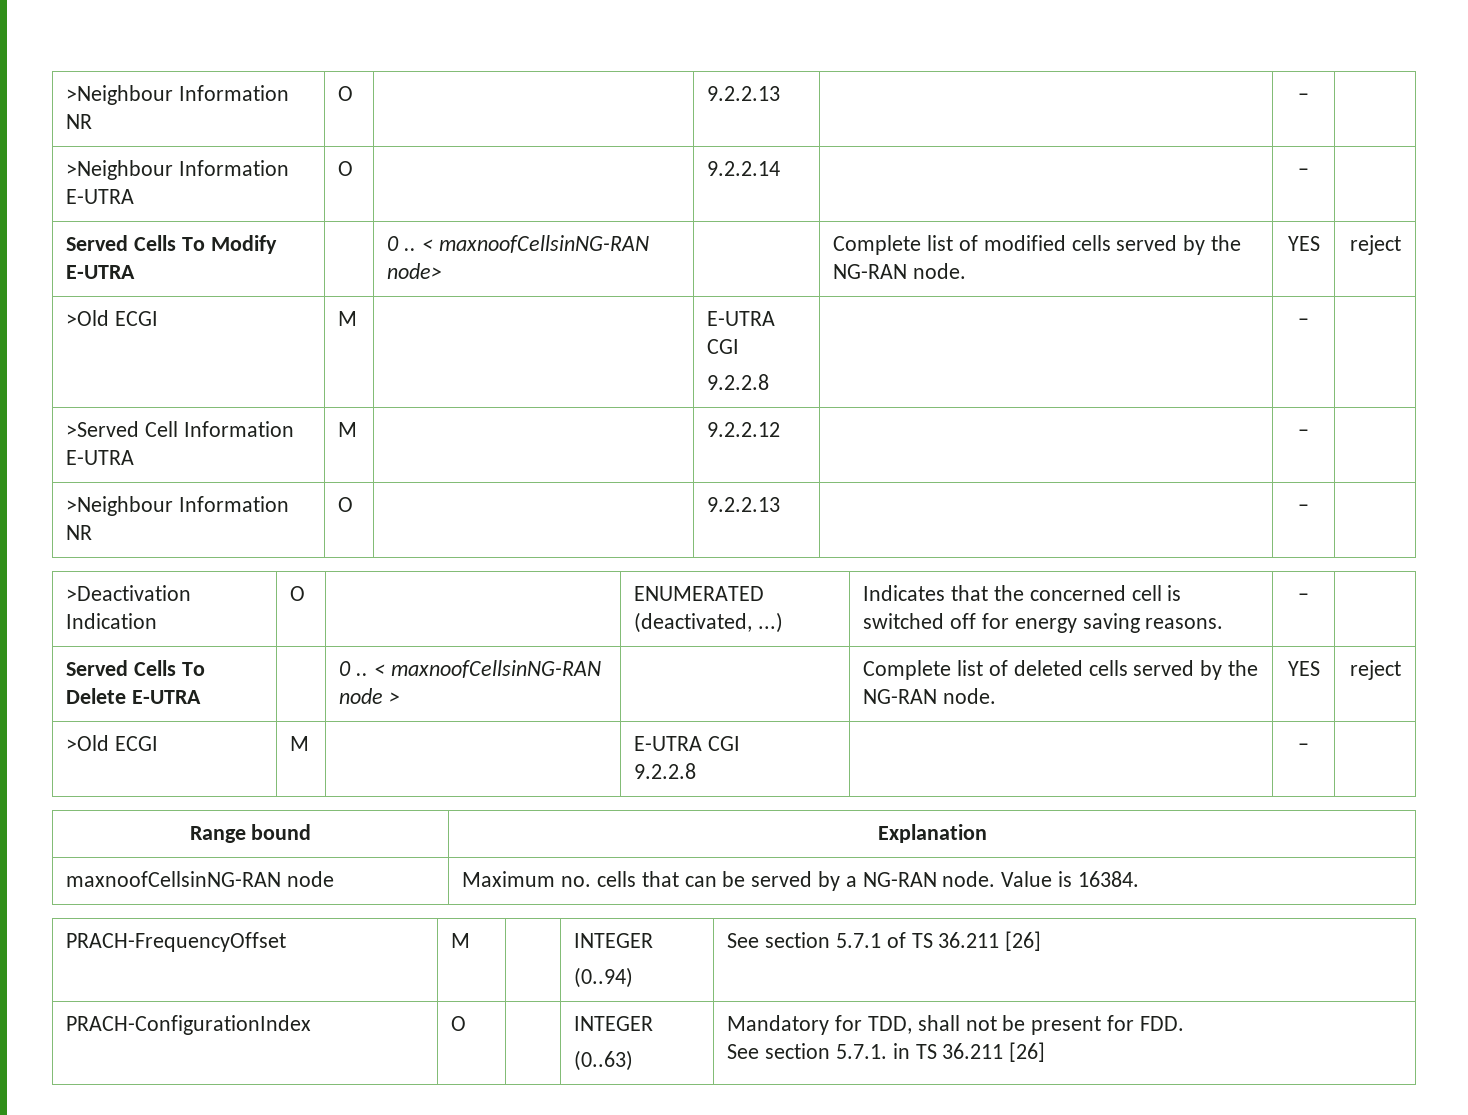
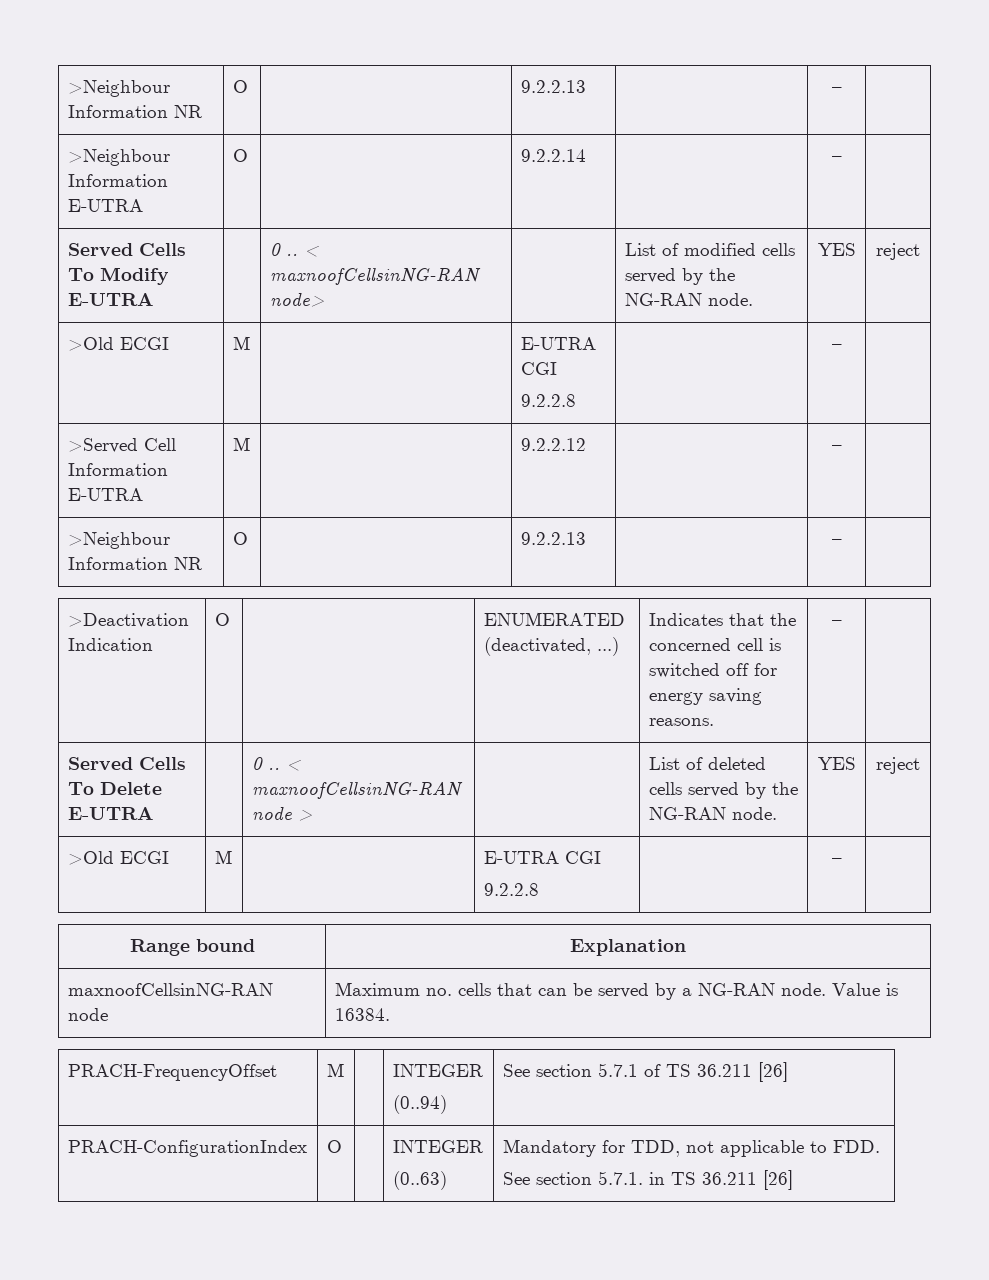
[833,235,954,255] Complete list -> [624,243,656,256] List
[863,660,984,680] Complete list -> [648,757,680,770] List
[917,1015,1134,1035] shall not be present for -> [685,1140,827,1157] not applicable to

